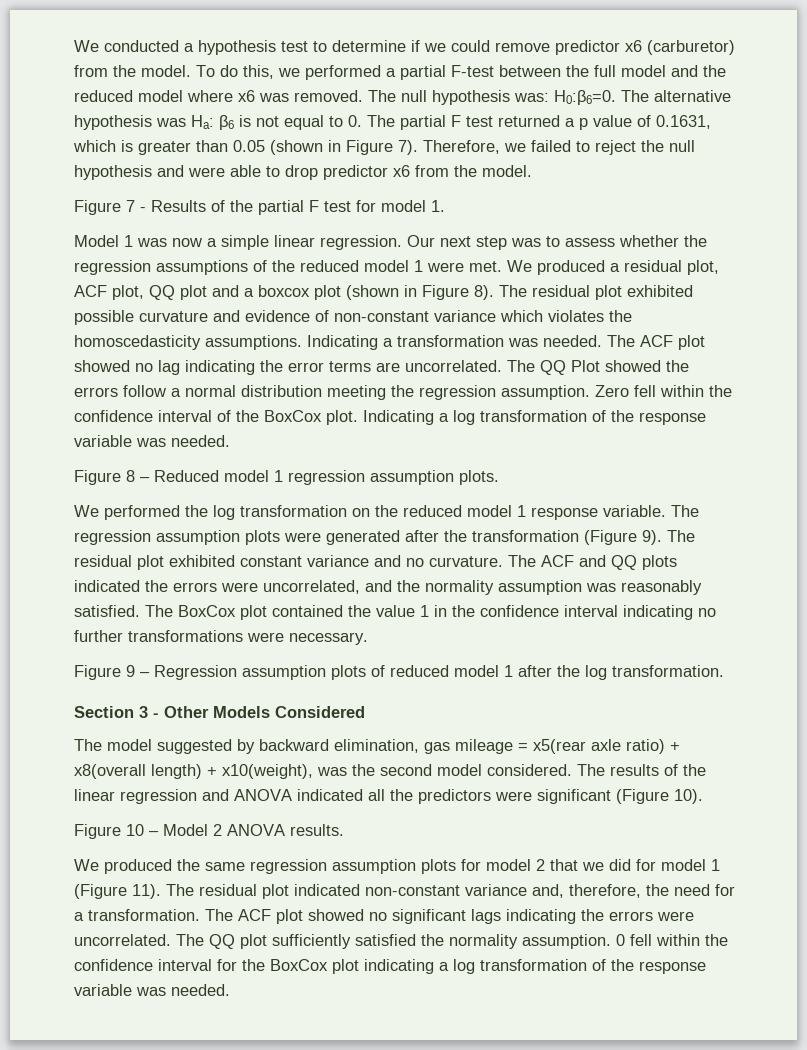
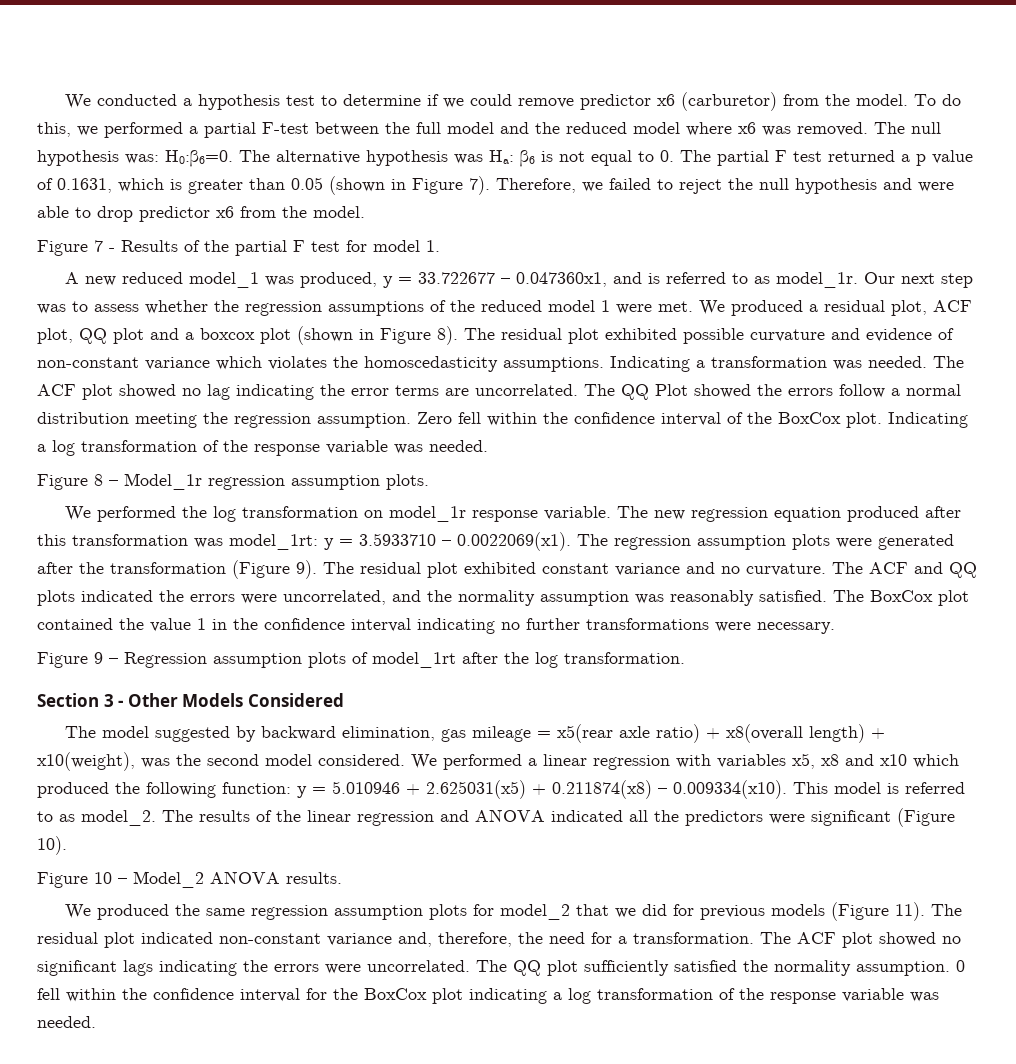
[74,235,402,250] Model 1 was now a simple linear regression. -> [64,272,858,288] A new reduced model_1 was produced, y = 33.722677 – 0.047360x1, and is referred to as model_1r.
[154,470,283,482] Reduced model 1 -> [124,473,202,490] Model_1r
[375,505,666,520] the reduced model 1 response variable. -> [388,506,961,522] [37,532,571,551] model_1r response variable. The new regression equation produced after this transformation was model_1rt: y = 3.5933710 – 0.0022069(x1).
[390,665,513,677] reduced model 1 -> [372,652,456,668] model_1rt
(572, 770) none -> [411,753,959,770] [37,780,965,799] [37,810,156,826] We performed a linear regression with variables x5, x8 and x10 which produced the following function: y = 5.010946 + 2.625031(x5) + 0.211874(x8) – 0.009334(x10). This model is referred to as model_2.
[163,824,222,836] Model 2 -> [133,871,204,888] Model_2
[486,859,545,871] model 2 -> [499,904,570,920] model_2
[661,859,720,871] model 1 -> [699,904,825,920] previous models

